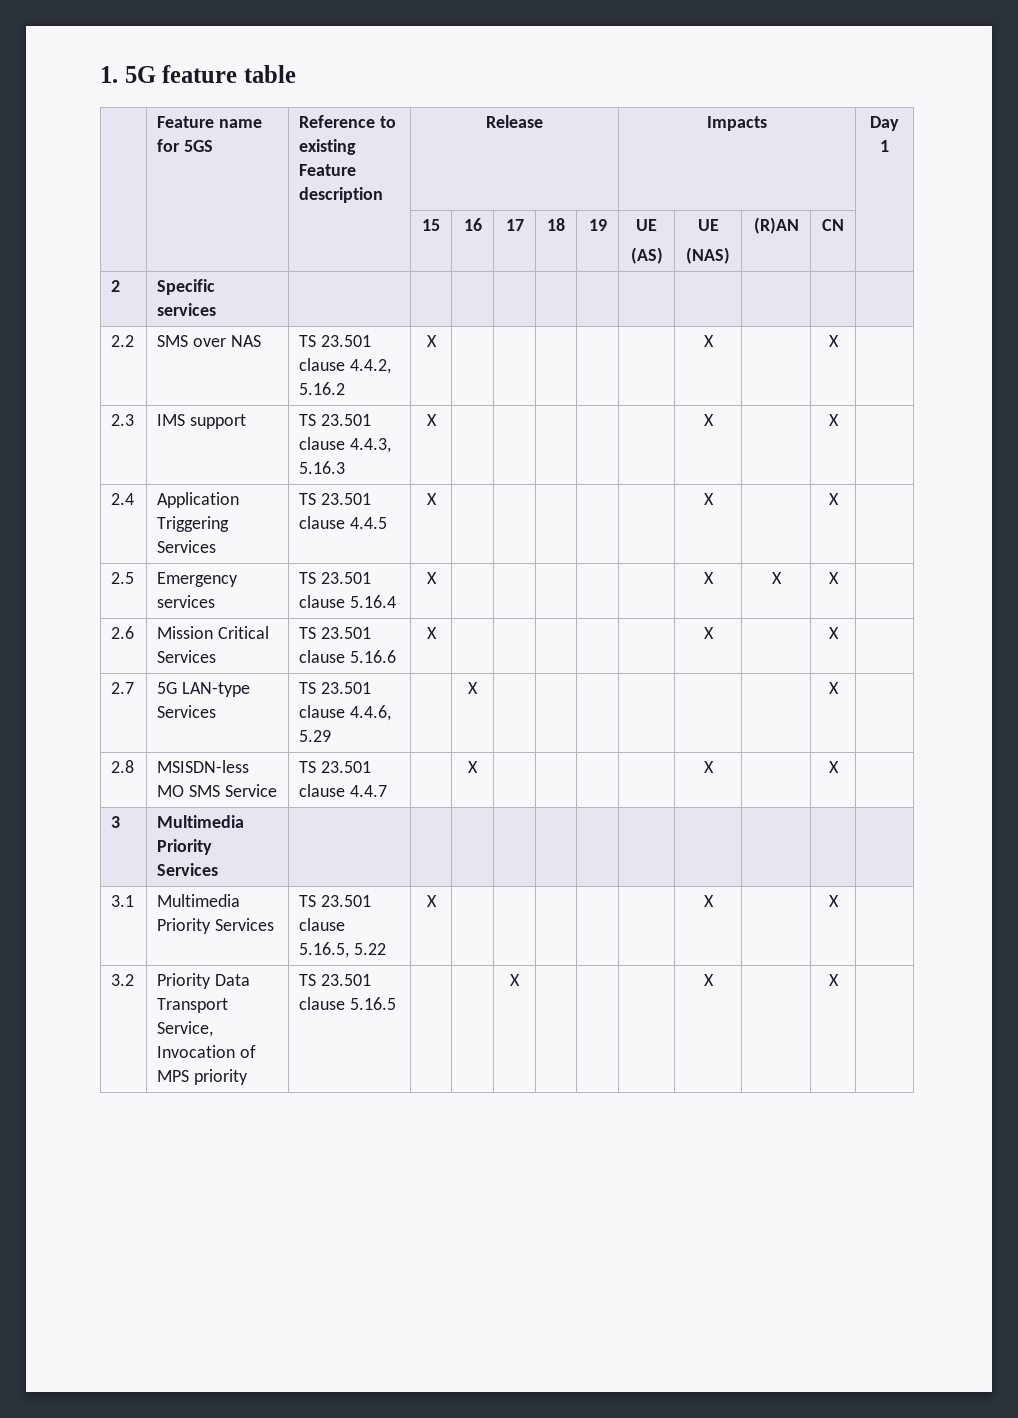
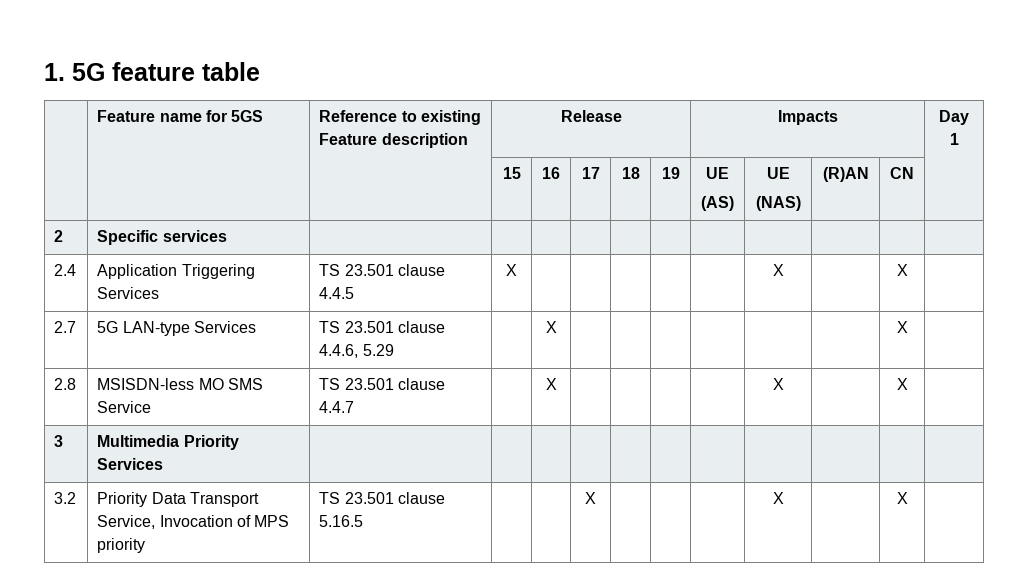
[111,335,135,347] [157,335,261,347] [299,335,372,347] [299,358,392,374] [299,382,346,395] [426,335,437,347] [703,335,714,347] [828,335,839,347] [111,414,135,426] [157,414,247,429] [299,414,372,426] [299,437,392,453] [299,461,346,474] [426,414,437,426] [703,414,714,426] [828,414,839,426] // 2.2 | SMS over NAS | TS 23.501 clause 4.4.2, 5.16.2 | X | | | | | | X | | X | // 2.3 | IMS support | TS 23.501 clause 4.4.3, 5.16.3 | X | | | | | | X | | X | -> (227, 236) none
[111,572,135,584] [157,572,239,587] [157,595,216,608] [299,572,372,584] [299,595,397,608] [426,572,437,584] [703,572,714,584] [771,572,782,584] [828,572,839,584] [111,626,135,639] [157,626,270,639] [157,650,217,663] [299,627,372,639] [299,650,397,663] [426,627,437,639] [703,627,714,639] [828,627,839,639] // 2.5 | Emergency services | TS 23.501 clause 5.16.4 | X | | | | | | X | X | X | // 2.6 | Mission Critical Services | TS 23.501 clause 5.16.6 | X | | | | | | X | | X | -> (908, 270) none
[111,895,135,907] [157,894,241,907] [157,918,275,934] [299,895,372,907] [299,918,346,931] [299,942,387,958] [426,895,437,907] [703,895,714,907] [828,895,839,907] // 3.1 | Multimedia Priority Services | TS 23.501 clause 5.16.5, 5.22 | X | | | | | | X | | X | -> (164, 464) none

